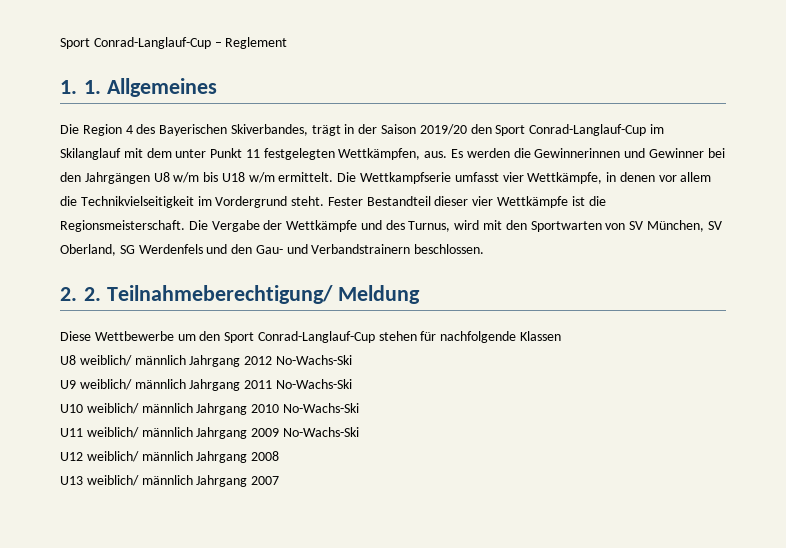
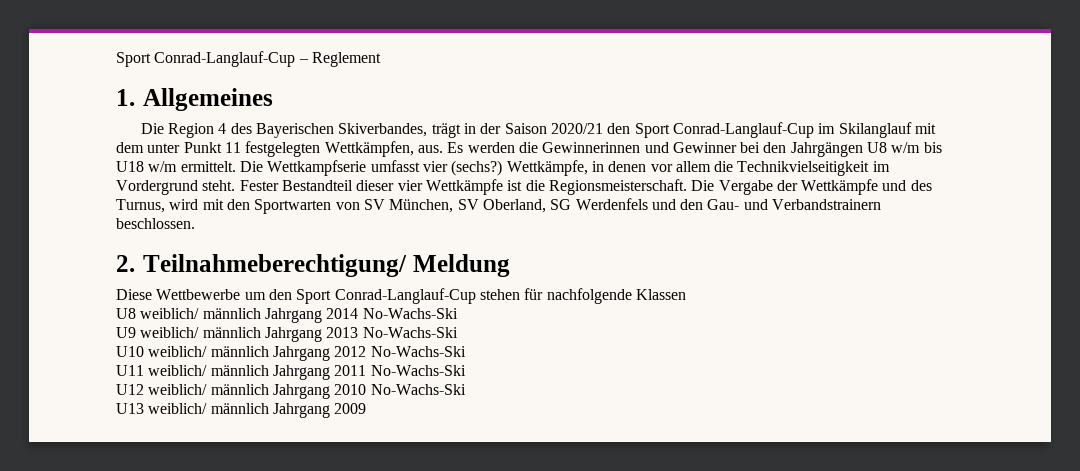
[84,80,101,94] 1. -> (135, 97) none
[419,124,467,135] 2019/20 -> [550,123,603,134] 2020/21
(524, 177) none -> [451,160,503,176] (sechs?)
[84,287,101,301] 2. -> (135, 263) none
[244,356,273,365] 2012 -> [326,308,359,319] 2014
[244,380,273,389] 2011 -> [326,327,359,338] 2013
[251,404,280,413] 2010 -> [334,346,367,357] 2012
[251,428,280,437] 2009 -> [334,365,367,376] 2011
[251,451,280,461] 2008 -> [334,384,466,395] 2010 No-Wachs-Ski
[251,476,280,485] 2007 -> [334,403,367,414] 2009

